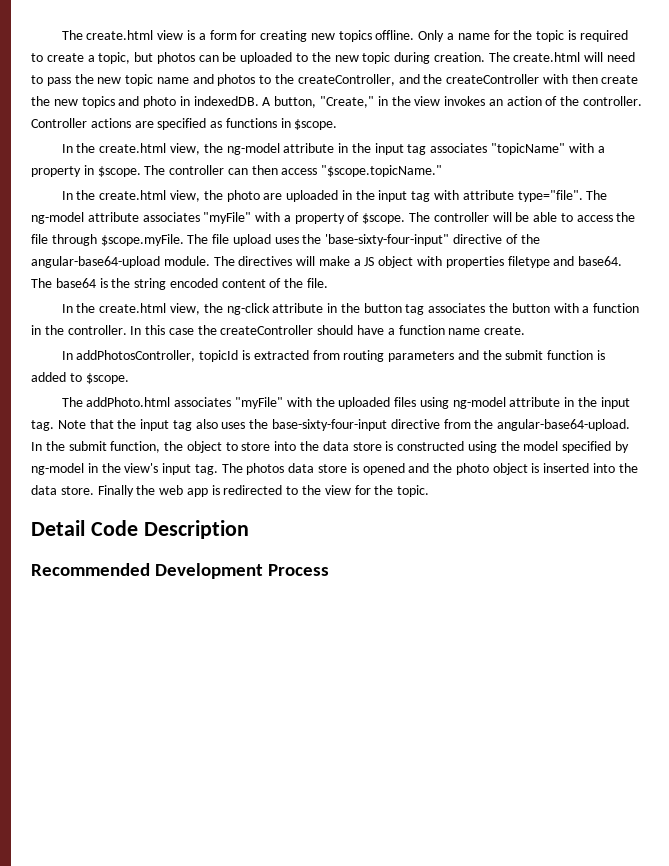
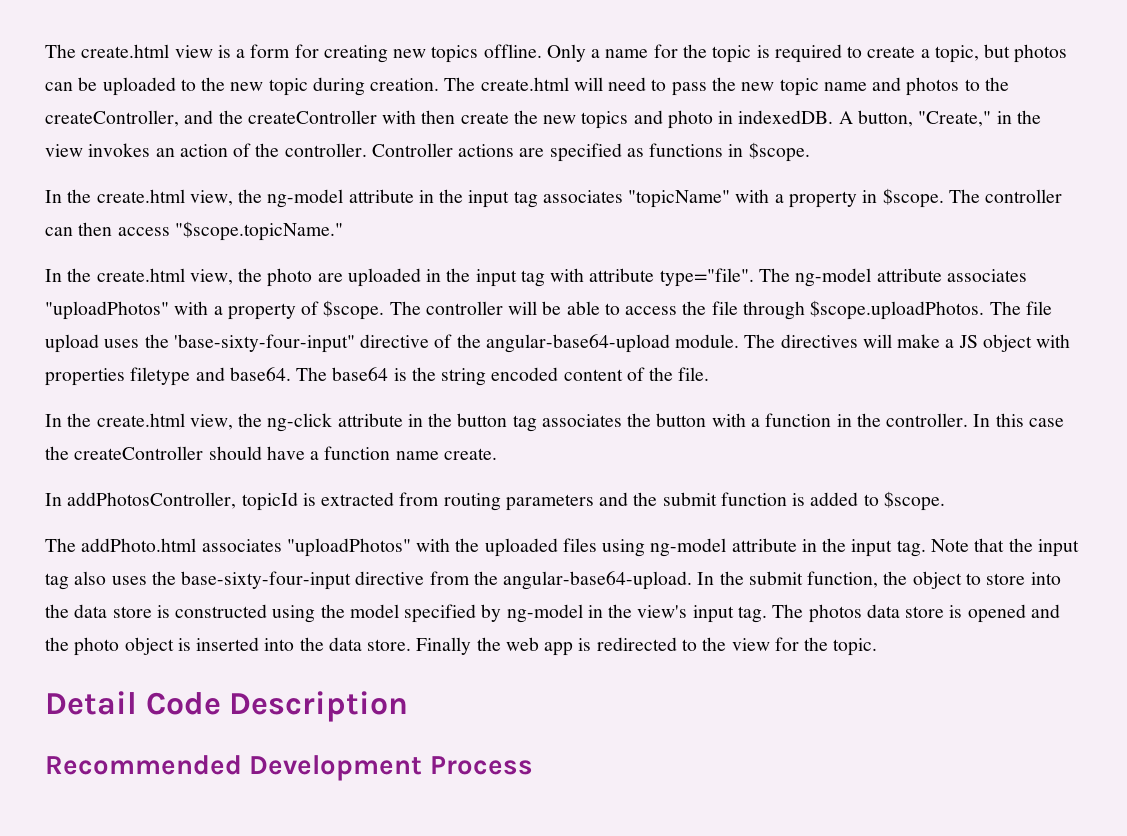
[203,212,252,224] "myFile" -> [45,301,169,320] "uploadPhotos"
[100,234,184,246] $scope.myFile. -> [810,300,985,320] $scope.uploadPhotos.
[234,397,283,409] "myFile" -> [286,538,411,557] "uploadPhotos"

